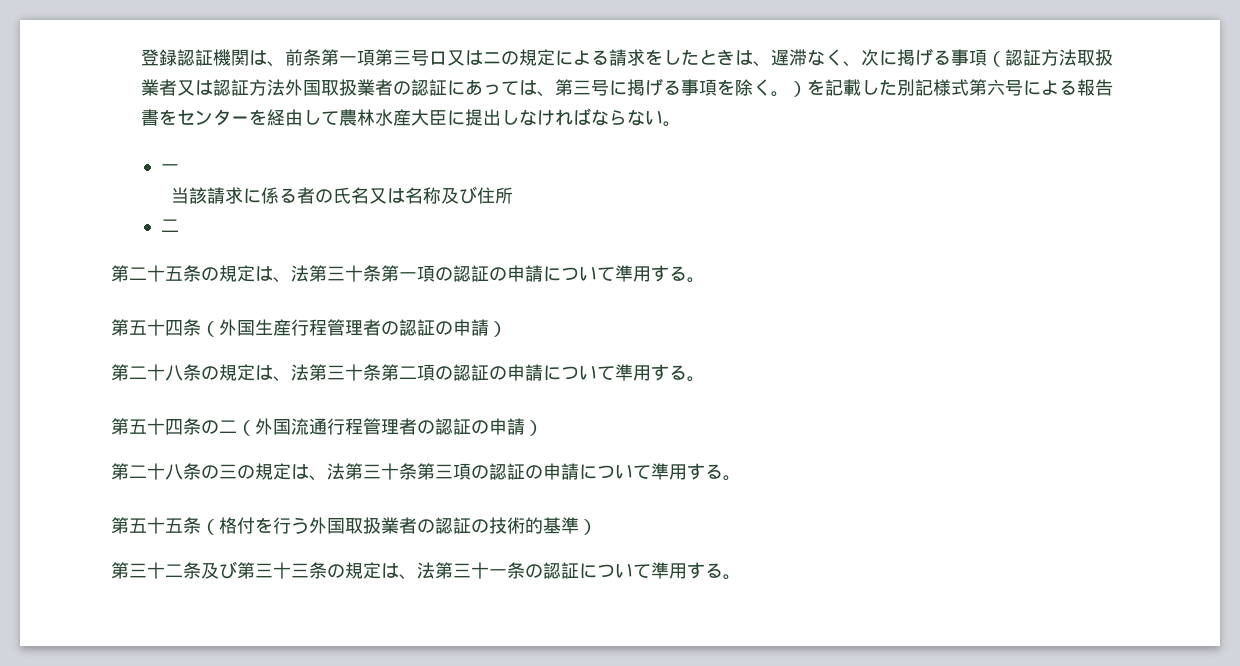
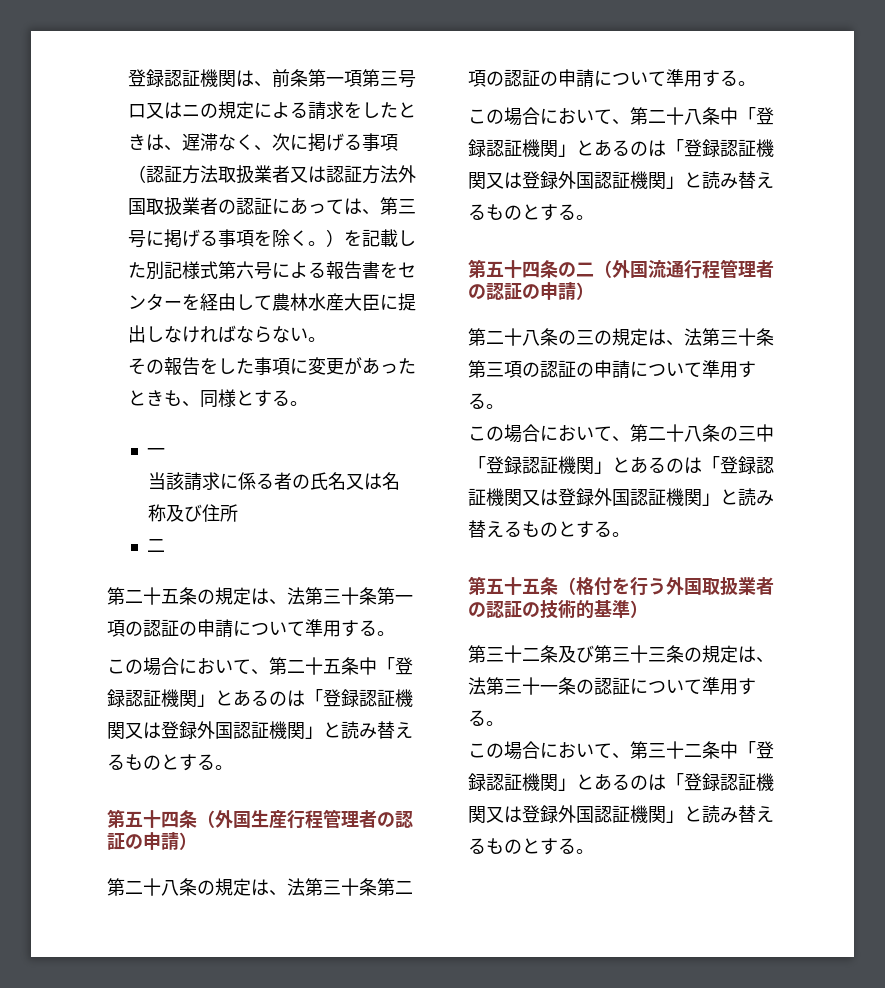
(681, 124) none -> [127,357,416,375] [127,389,308,408] // その報告をした事項に変更があったときも、同様とする。
(705, 280) none -> [107,657,413,676] [107,689,413,707] [107,721,413,739] [107,754,233,771] // この場合において、第二十五条中「登録認証機関」とあるのは「登録認証機関又は登録外国認証機関」と読み替えるものとする。
(705, 379) none -> [468,107,774,126] [468,139,774,157] [468,171,774,189] [468,204,594,221] // この場合において、第二十八条中「登録認証機関」とあるのは「登録認証機関又は登録外国認証機関」と読み替えるものとする。
(741, 478) none -> [468,424,774,443] [468,456,774,474] [468,488,774,506] [468,520,630,538] // この場合において、第二十八条の三中「登録認証機関」とあるのは「登録認証機関又は登録外国認証機関」と読み替えるものとする。
(741, 577) none -> [468,741,774,760] [468,773,774,791] [468,805,774,823] [468,838,594,855] // この場合において、第三十二条中「登録認証機関」とあるのは「登録認証機関又は登録外国認証機関」と読み替えるものとする。

